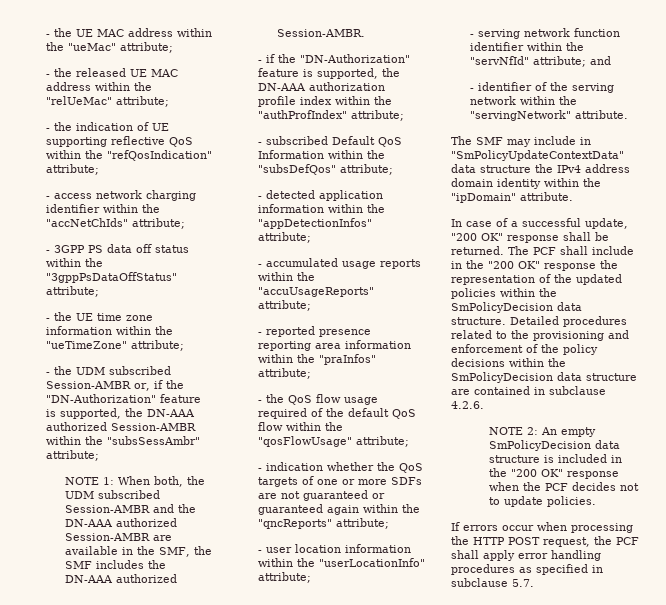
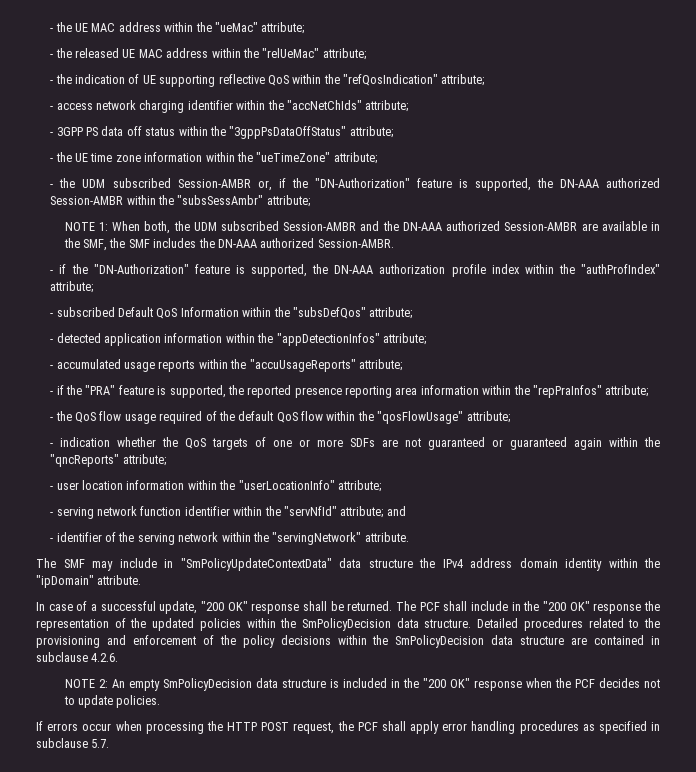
(263, 333) none -> [56,385,244,398] if the "PRA" feature is supported, the
[319,354,377,365] "praInfos" -> [532,385,602,398] "repPraInfos"

